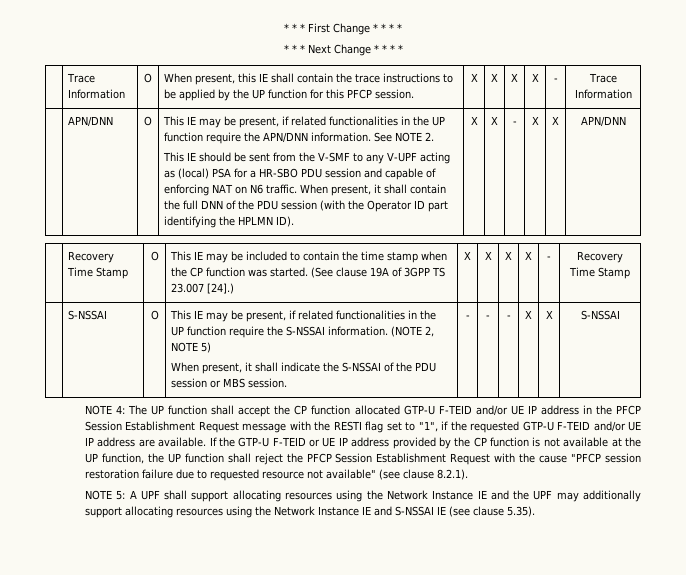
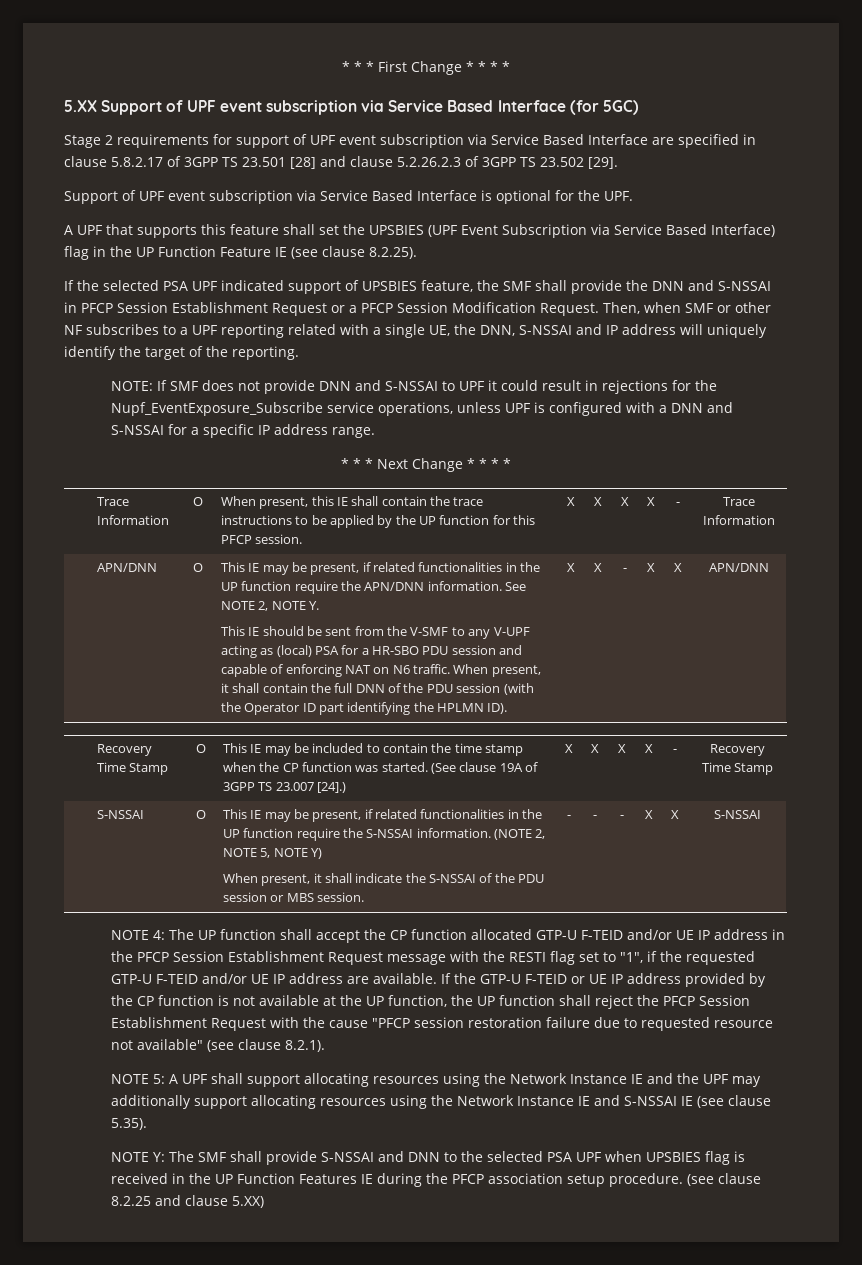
(402, 27) none -> [64,100,640,115] [64,134,756,148] [64,156,618,169] [64,190,633,204] [64,224,775,238] [64,246,417,260] [64,280,771,294] [64,302,771,316] [64,324,767,338] [64,346,299,360] [110,380,717,394] [110,402,733,416] [110,424,375,438] // 5.XX Support of UPF event subscription via Service Based Interface (for 5GC) // Stage 2 requirements for support of UPF event subscription via Service Based Interface are specified in clause 5.8.2.17 of 3GPP TS 23.501 [28] and clause 5.2.26.2.3 of 3GPP TS 23.502 [29]. // Support of UPF event subscription via Service Based Interface is optional for the UPF. // A UPF that supports this feature shall set the UPSBIES (UPF Event Subscription via Service Based Interface) flag in the UP Function Feature IE (see clause 8.2.25). // If the selected PSA UPF indicated support of UPSBIES feature, the SMF shall provide the DNN and S-NSSAI in PFCP Session Establishment Request or a PFCP Session Modification Request. Then, when SMF or other NF subscribes to a UPF reporting related with a single UE, the DNN, S-NSSAI and IP address will uniquely identify the target of the reporting. // NOTE: If SMF does not provide DNN and S-NSSAI to UPF it could result in rejections for the Nupf_EventExposure_Subscribe service operations, unless UPF is configured with a DNN and S-NSSAI for a specific IP address range.
[425,132,435,141] 2. -> [258,601,319,611] 2, NOTE Y.
[201,342,212,353] 5) -> [260,848,322,859] 5, NOTE Y)
(535, 511) none -> [110,1151,745,1165] [110,1173,761,1187] [110,1195,264,1208] // NOTE Y: The SMF shall provide S-NSSAI and DNN to the selected PSA UPF when UPSBIES flag is received in the UP Function Features IE during the PFCP association setup procedure. (see clause 8.2.25 and clause 5.XX)

